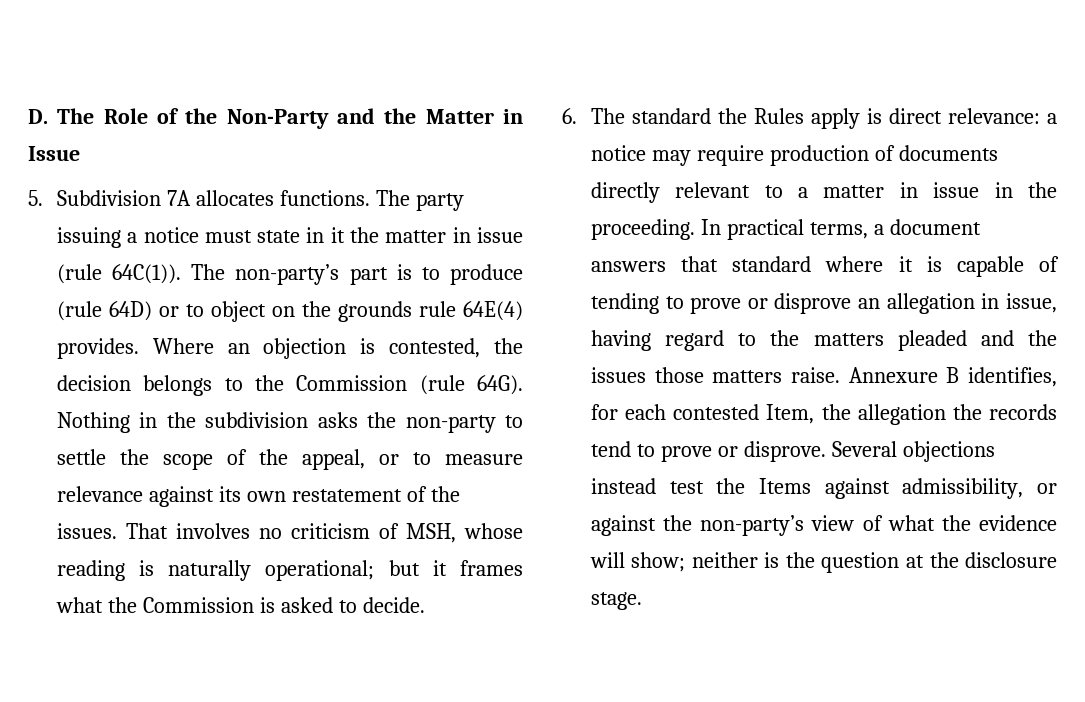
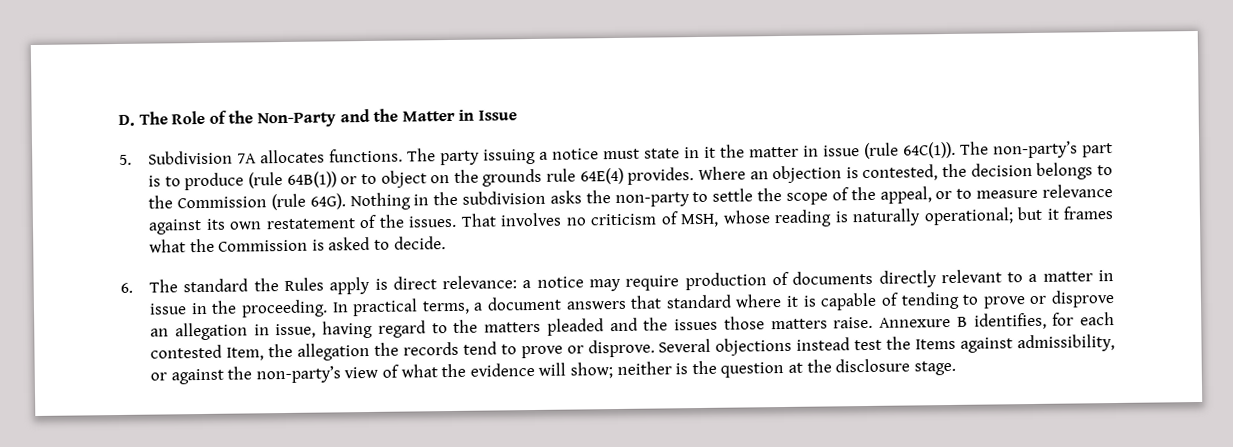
[108,301,152,321] 64D) -> [286,171,337,188] 64B(1))

